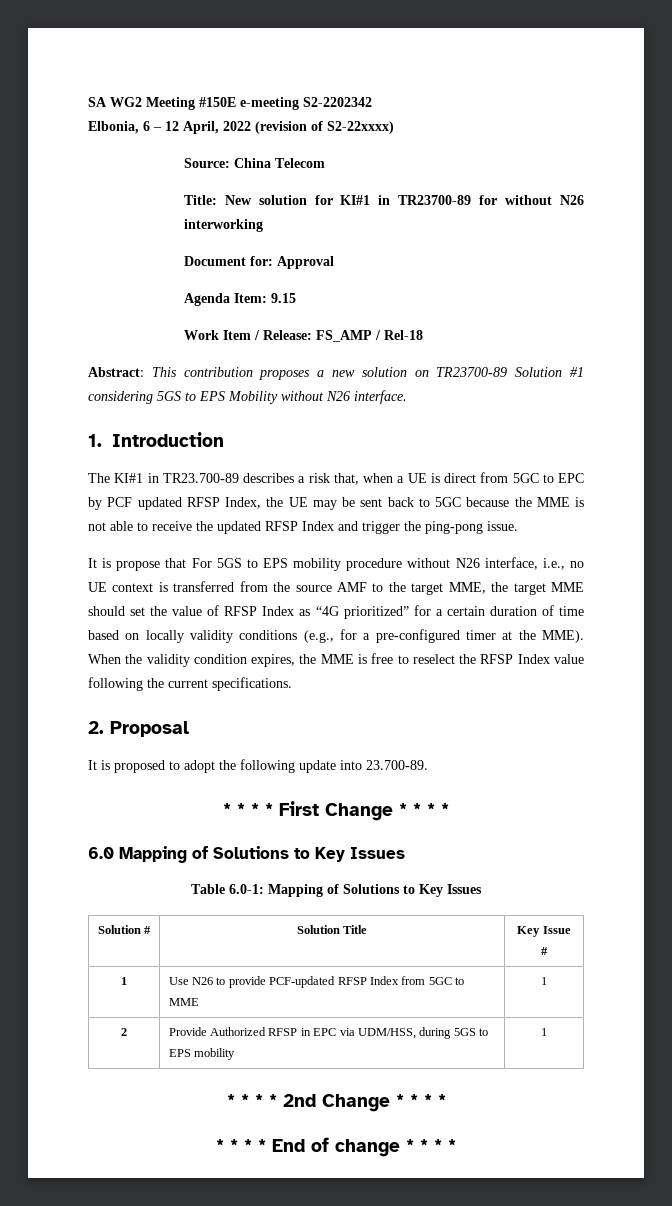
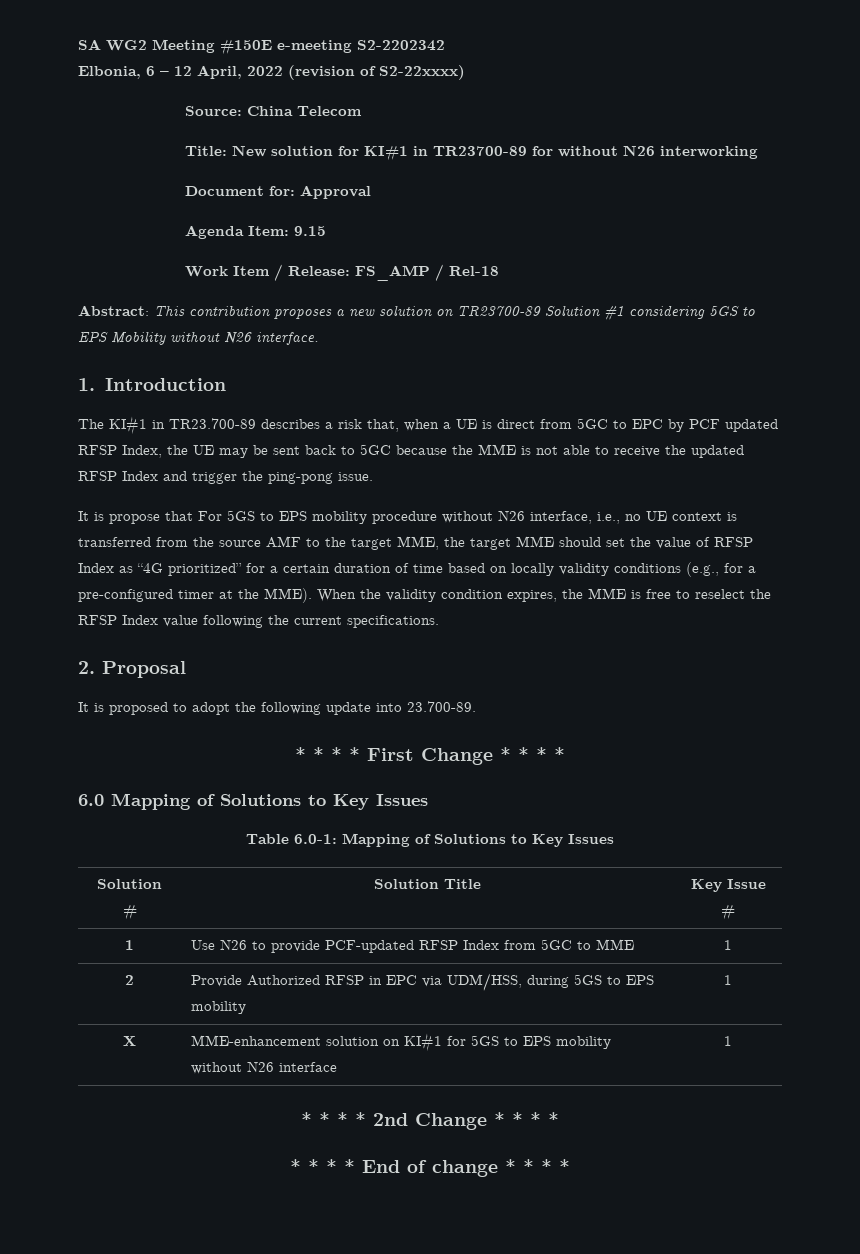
(547, 1032) none -> [123,1036,136,1046] [190,1033,611,1052] [190,1061,337,1074] [724,1036,732,1046] // X | MME-enhancement solution on KI#1 for 5GS to EPS mobility without N26 interface | 1

